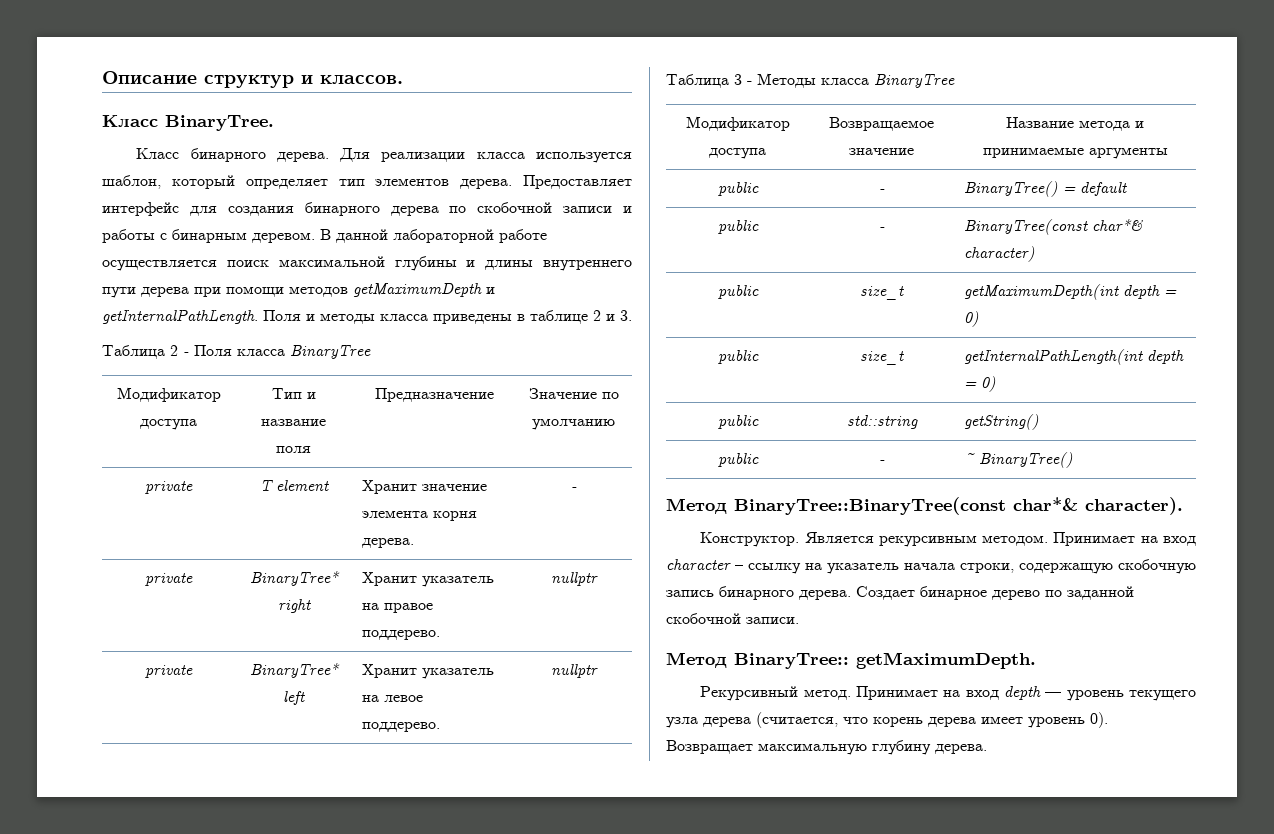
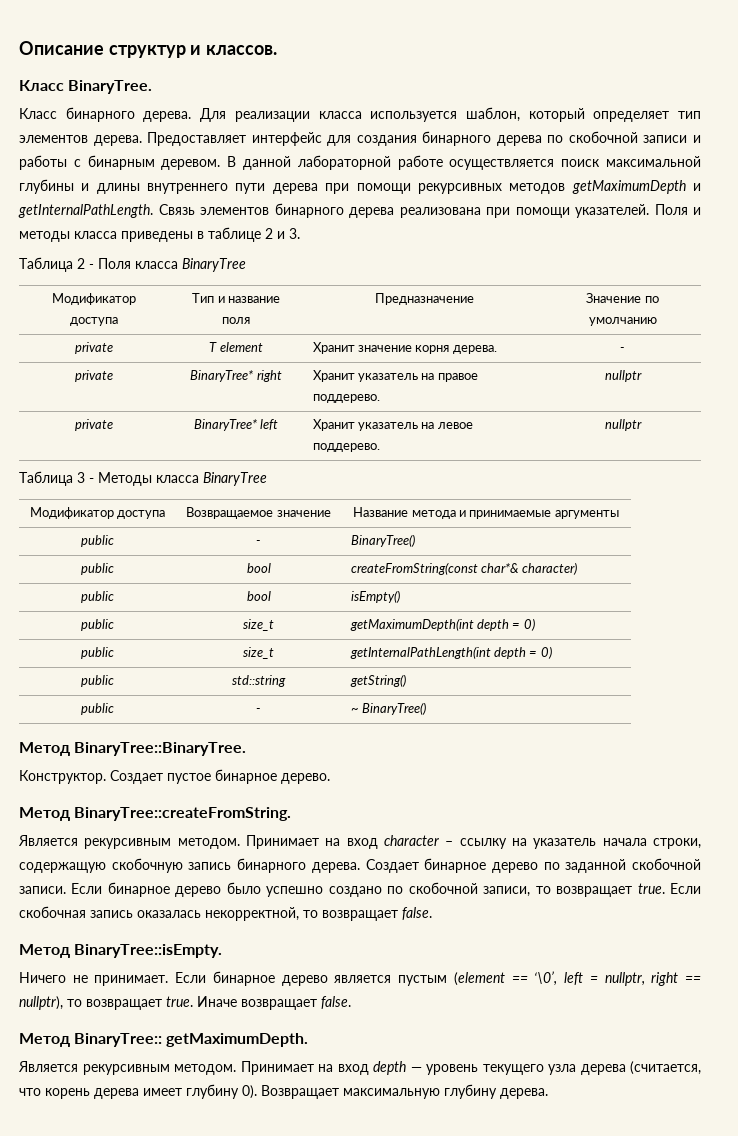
(284, 291) none -> [417,183,502,194] рекурсивных
(258, 316) none -> [158,203,649,218] Связь элементов бинарного дерева реализована при помощи указателей.
[362,510,429,518] элемента -> (412, 348) none
[1063,182,1128,196] [717,220,759,234] [878,227,885,231] [964,219,1089,235] = default // public | - | BinaryTree(const -> [81,563,114,575] [246,563,271,573] [350,562,478,575] // public | bool | createFromString(const
(1036, 254) none -> [81,591,114,603] [246,591,271,601] [350,590,400,603] // public | bool | isEmpty()
[734,497,1183,515] [700,532,800,547] BinaryTree::BinaryTree(const char*& character). // Конструктор. -> [74,742,247,756] [19,769,330,784] [19,807,292,821] BinaryTree::BinaryTree. // Конструктор. Создает пустое бинарное дерево. // Метод BinaryTree::createFromString. //
(799, 620) none -> [71,882,701,897] [19,906,432,921] [19,944,223,958] [19,971,702,986] [19,996,351,1010] Если бинарное дерево было успешно создано по скобочной записи, то возвращает true. Если скобочная запись оказалась некорректной, то возвращает false. // Метод BinaryTree::isEmpty. // Ничего не принимает. Если бинарное дерево является пустым (element == ‘\0’, left = nullptr, right == nullptr), то возвращает true. Иначе возвращает false.
[700,686,851,701] Рекурсивный метод. -> [18,1061,236,1075] Является рекурсивным методом.
[1028,717,1085,728] уровень -> [186,1084,239,1099] глубину

